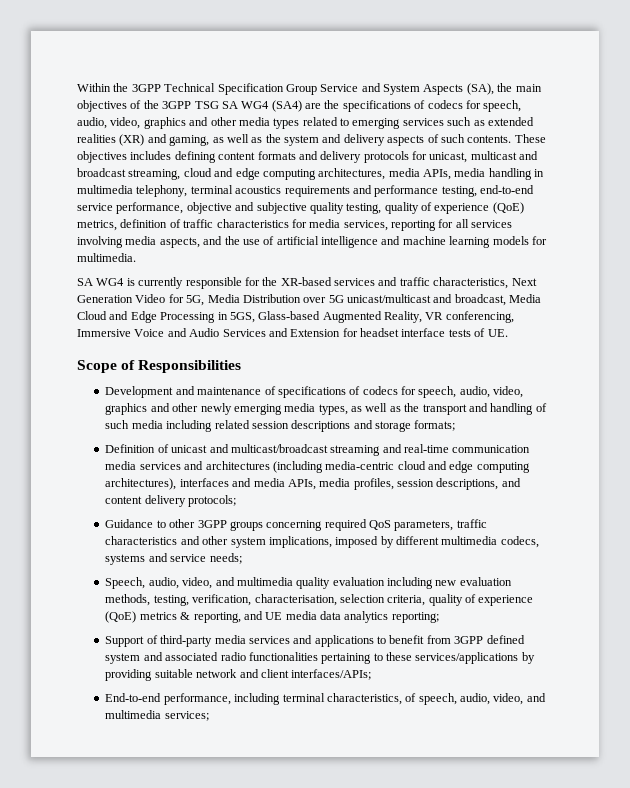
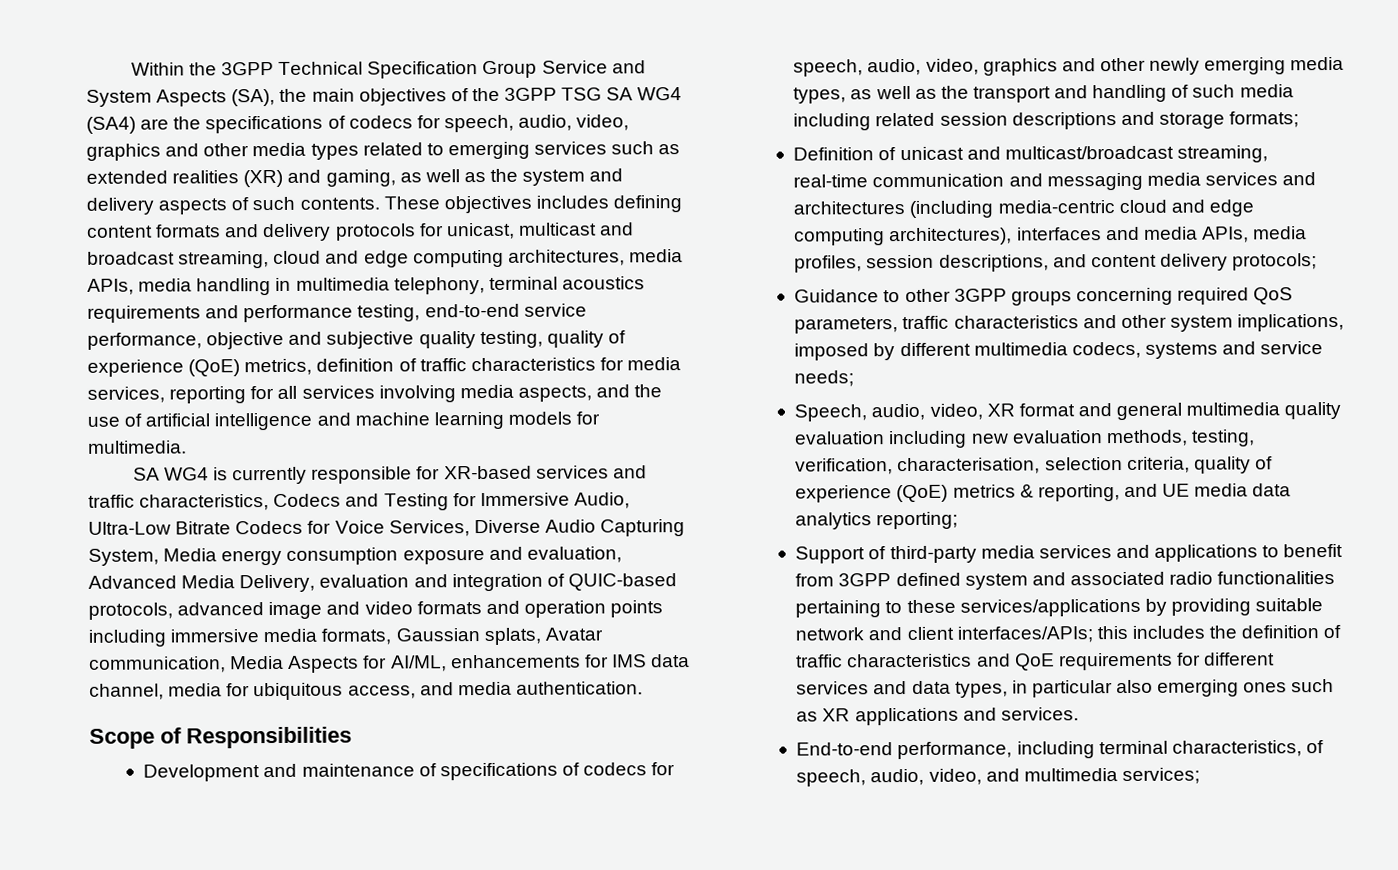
[262,277,278,286] the -> (441, 473) none
[511,278,537,286] [77,294,542,306] [77,311,514,323] [77,328,508,337] Next Generation Video for 5G, Media Distribution over 5G unicast/multicast and broadcast, Media Cloud and Edge Processing in 5GS, Glass-based Augmented Reality, VR conferencing, Immersive Voice and Audio Services and Extension for headset interface tests of UE. -> [273,492,630,511] [88,519,686,537] [88,546,622,566] [88,573,677,593] [88,600,664,620] [88,627,603,647] [89,654,691,673] [89,681,643,701] Codecs and Testing for Immersive Audio, Ultra-Low Bitrate Codecs for Voice Services, Diverse Audio Capturing System, Media energy consumption exposure and evaluation, Advanced Media Delivery, evaluation and integration of QUIC-based protocols, advanced image and video formats and operation points including immersive media formats, Gaussian splats, Avatar communication, Media Aspects for AI/ML, enhancements for IMS data channel, media for ubiquitous access, and media authentication.
[330,444,531,456] streaming and real-time communication -> [1176,145,1268,163] [793,172,1143,191] streaming, real-time communication and messaging
[215,577,235,586] and -> [986,402,1183,421] XR format and general
(372, 674) none -> [1096,624,1342,640] [796,652,1276,671] [796,679,1335,698] [796,707,1079,726] this includes the definition of traffic characteristics and QoE requirements for different services and data types, in particular also emerging ones such as XR applications and services.

